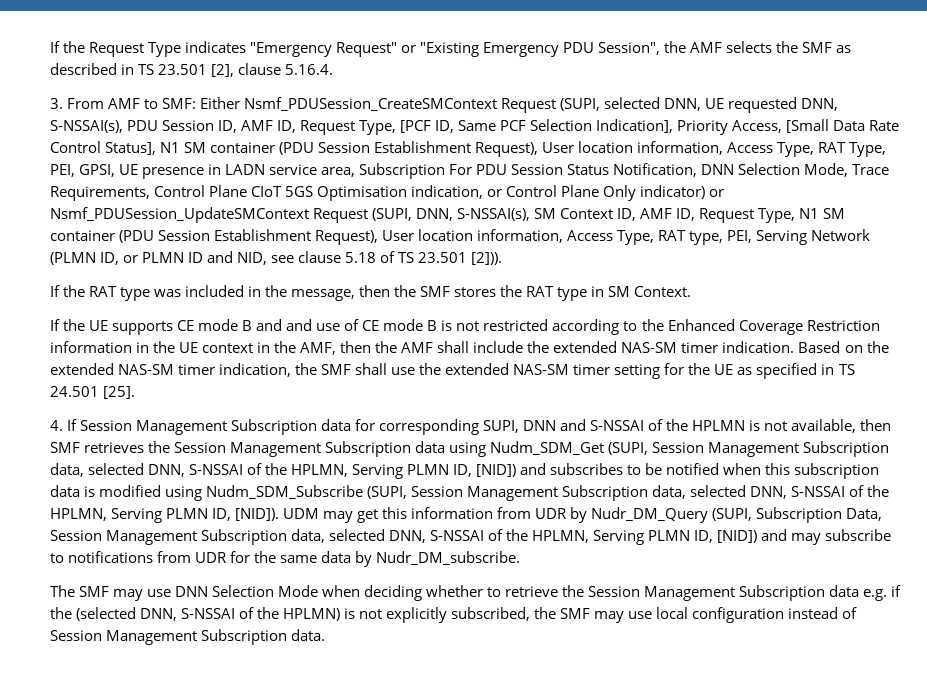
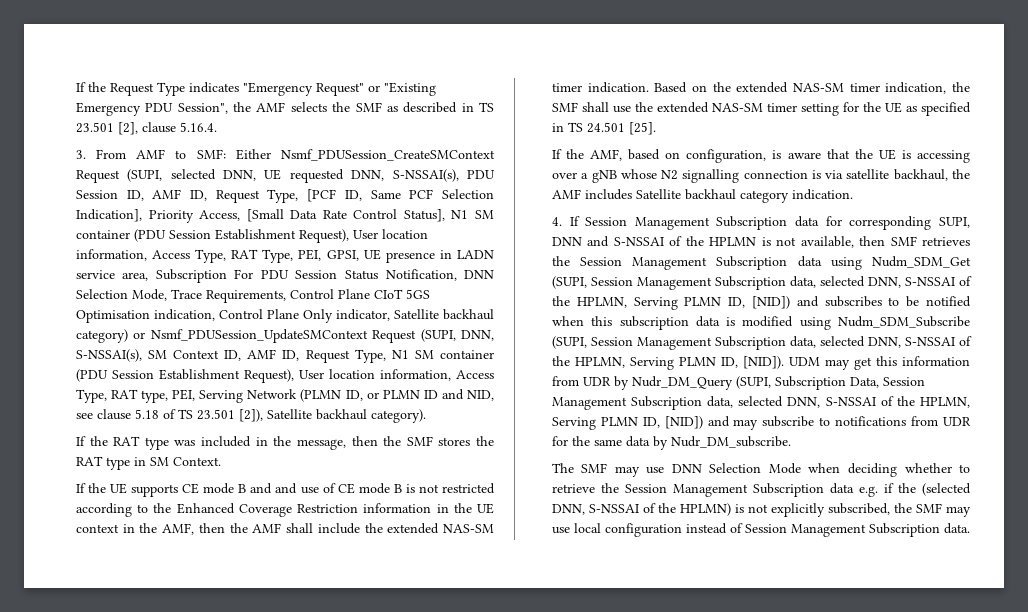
[486,189,502,197] or -> (215, 315) none
[640,185,706,199] indicator) -> [335,309,494,321] [75,329,128,343] indicator, Satellite backhaul category)
[471,252,503,265] [2])). -> [238,409,426,423] [2]), Satellite backhaul category).
(135, 392) none -> [551,149,970,163] [551,169,970,183] [551,189,853,203] // If the AMF, based on configuration, is aware that the UE is accessing over a gNB whose N2 signalling connection is via satellite backhaul, the AMF includes Satellite backhaul category indication.

